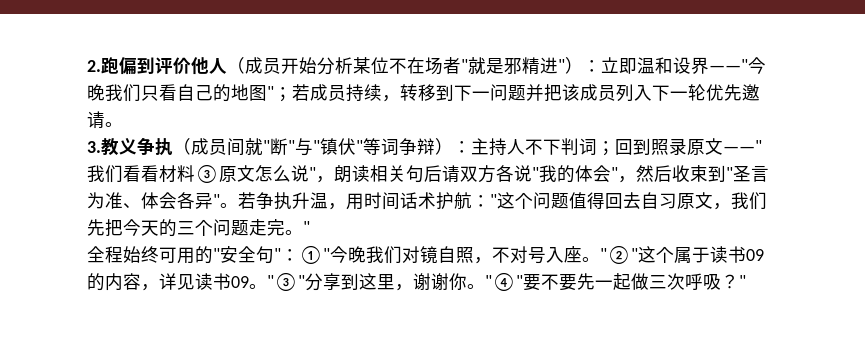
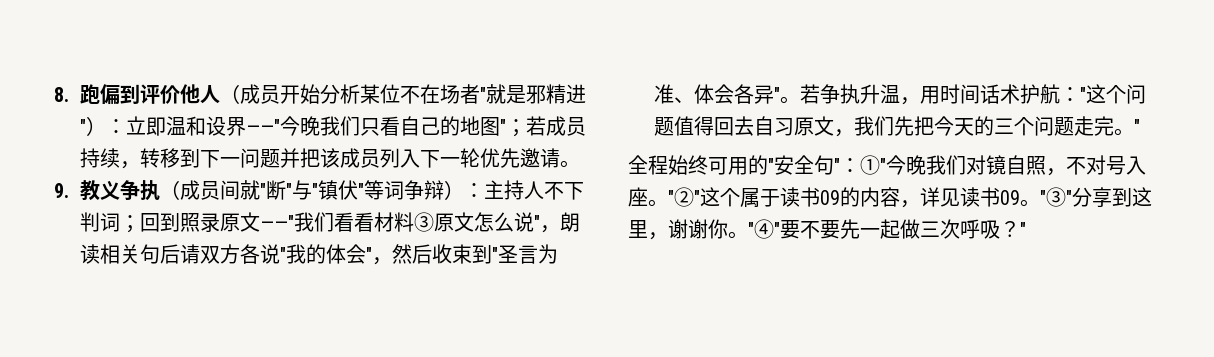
[87,60,101,72] 2. -> [54,87,69,102] 8.
[87,141,101,153] 3. -> [54,183,69,198] 9.

